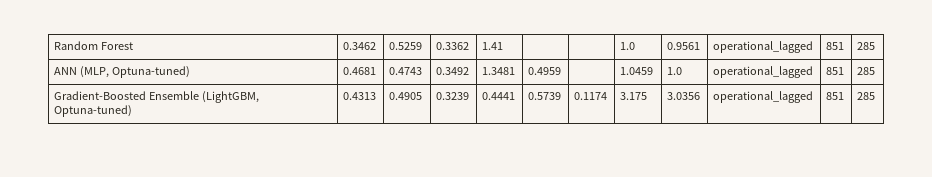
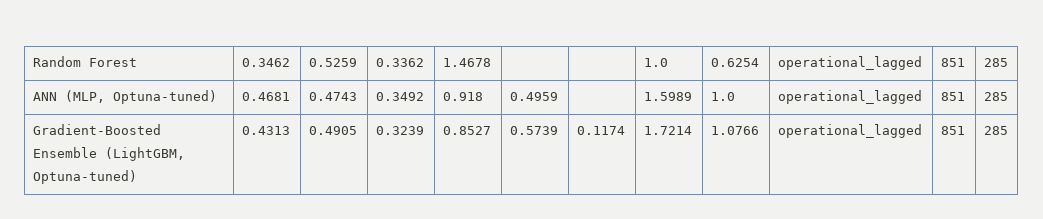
[482,42,504,50] [620,42,636,50] [667,42,701,50] 1.41 | | | 1.0 | 0.9561 -> [442,58,491,67] [643,58,668,67] [710,58,759,67] 1.4678 | | | 1.0 | 0.6254
[482,67,516,75] 1.3481 -> [442,92,483,101] 0.918
[620,67,654,75] 1.0459 -> [643,92,692,101] 1.5989
[482,92,516,100] 0.4441 -> [442,126,491,135] 0.8527
[620,92,648,100] [667,92,701,100] 3.175 | 3.0356 -> [643,126,692,135] [710,126,759,135] 1.7214 | 1.0766

